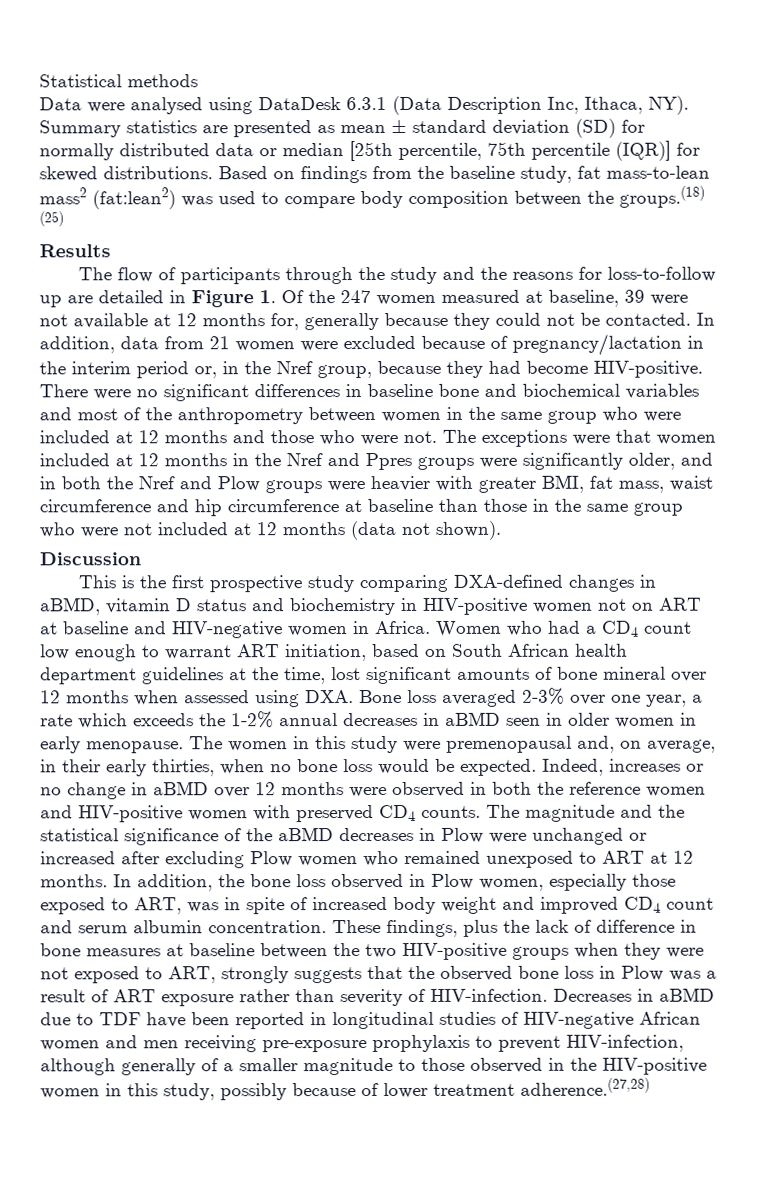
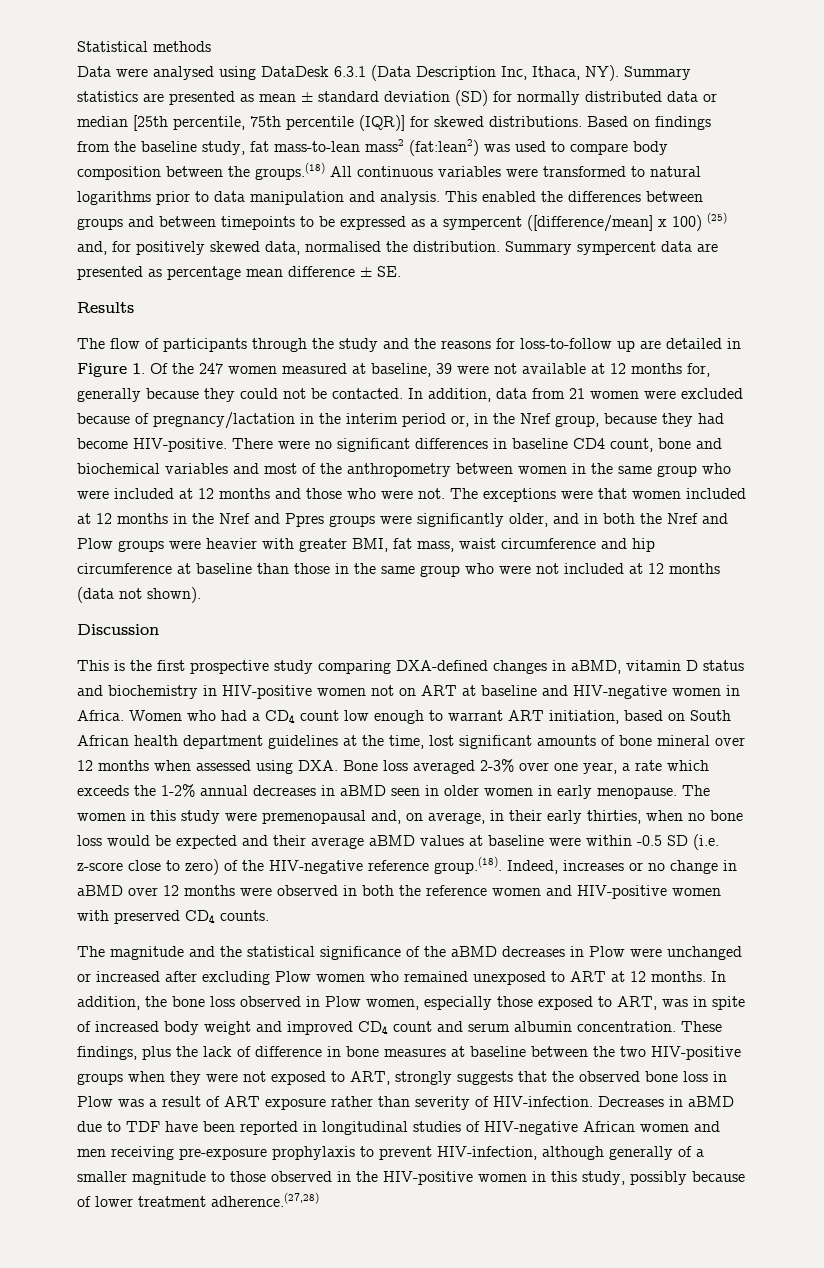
[39,211,64,227] (25) -> [330,166,701,177] [77,191,703,205] [77,212,727,232] [77,241,718,255] [77,266,401,280] All continuous variables were transformed to natural logarithms prior to data manipulation and analysis. This enabled the differences between groups and between timepoints to be expressed as a sympercent ([difference/mean] x 100) (25) and, for positively skewed data, normalised the distribution. Summary sympercent data are presented as percentage mean difference ± SE.
(433, 390) none -> [573,438,653,452] CD4 count,
[460,758,537,776] expected. -> [176,834,719,850] [77,856,502,875] expected and their average aBMD values at baseline were within -0.5 SD (i.e. z-score close to zero) of the HIV-negative reference group.(18).
(481, 811) none -> (269, 915) //

